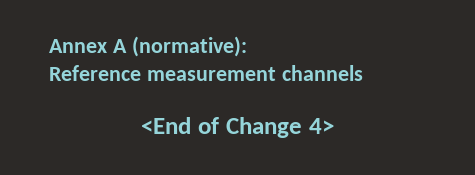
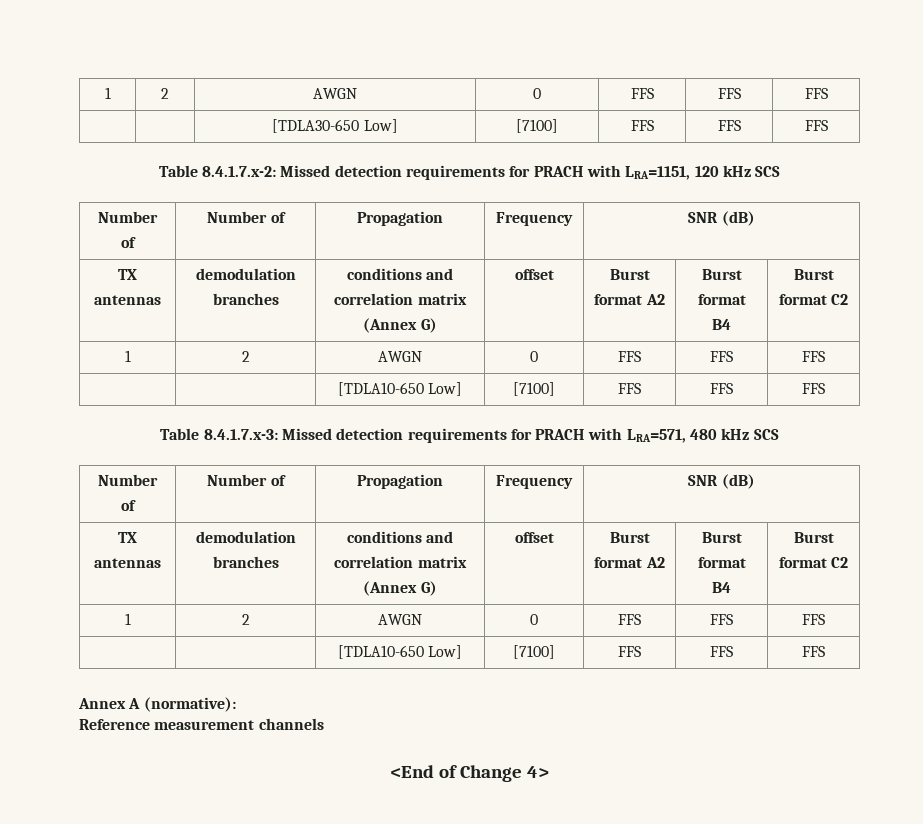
(49, 46) none -> [104,87,111,99] [161,88,169,99] [313,88,357,99] [533,88,541,99] [630,88,654,99] [717,88,741,99] [804,88,828,99] [272,119,398,133] [516,119,558,133] [630,120,654,131] [717,120,741,131] [804,120,828,131] [158,165,781,180] [98,211,158,223] [121,237,136,248] [207,211,286,223] [357,211,443,226] [496,212,573,226] [688,211,755,226] [118,269,137,280] [94,295,161,305] [195,268,296,280] [212,293,279,305] [346,268,454,280] [334,293,467,305] [363,318,437,333] [514,269,554,280] [609,269,650,280] [594,294,665,305] [701,269,742,280] [697,294,746,305] [712,319,731,330] [793,269,834,280] [778,294,849,305] [124,350,131,362] [241,351,250,362] [378,351,422,362] [530,351,538,362] [618,351,641,362] [710,351,733,362] [802,351,825,362] [337,382,463,396] [513,382,555,396] [618,383,641,394] [710,383,733,394] [802,383,825,394] [160,428,779,443] [98,474,158,486] [121,500,136,511] [207,474,286,486] [357,474,443,489] [496,475,573,489] [688,474,755,489] [118,532,137,543] [94,558,161,568] [195,531,296,543] [212,556,279,568] [346,531,454,543] [334,556,467,568] [363,581,437,596] [514,532,554,543] [609,532,650,543] [594,557,665,568] [701,532,742,543] [697,557,746,568] [712,582,731,593] [793,532,834,543] [778,557,849,568] [124,613,131,625] [241,614,250,625] [378,614,422,625] [530,614,538,625] [618,614,641,625] [710,614,733,625] [802,614,825,625] [337,645,463,659] [513,645,555,659] [618,646,641,657] [710,646,733,657] [802,646,825,657] 1 | 2 | AWGN | 0 | FFS | FFS | FFS // | | [TDLA30-650 Low] | [7100] | FFS | FFS | FFS // Table 8.4.1.7.x-2: Missed detection requirements for PRACH with LRA=1151, 120 kHz SCS // Number of | Number of | Propagation | Frequency | SNR (dB) // TX antennas | demodulation branches | conditions and correlation matrix (Annex G) | offset | Burst format A2 | Burst format B4 | Burst format C2 // 1 | 2 | AWGN | 0 | FFS | FFS | FFS // | | [TDLA10-650 Low] | [7100] | FFS | FFS | FFS // Table 8.4.1.7.x-3: Missed detection requirements for PRACH with LRA=571, 480 kHz SCS // Number of | Number of | Propagation | Frequency | SNR (dB) // TX antennas | demodulation branches | conditions and correlation matrix (Annex G) | offset | Burst format A2 | Burst format B4 | Burst format C2 // 1 | 2 | AWGN | 0 | FFS | FFS | FFS // | | [TDLA10-650 Low] | [7100] | FFS | FFS | FFS //

